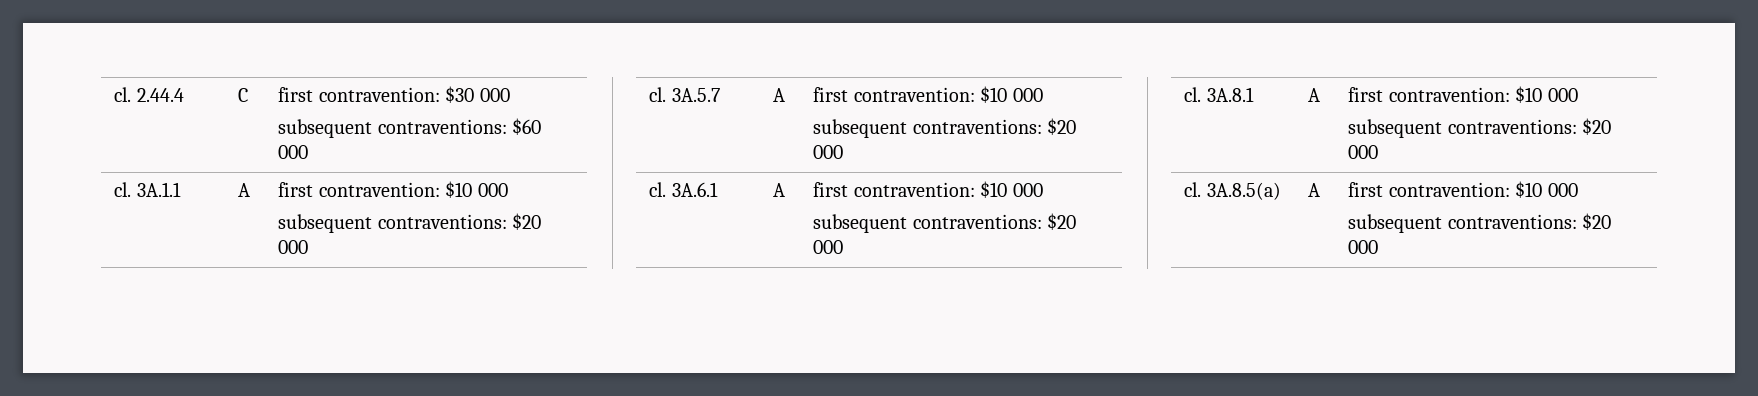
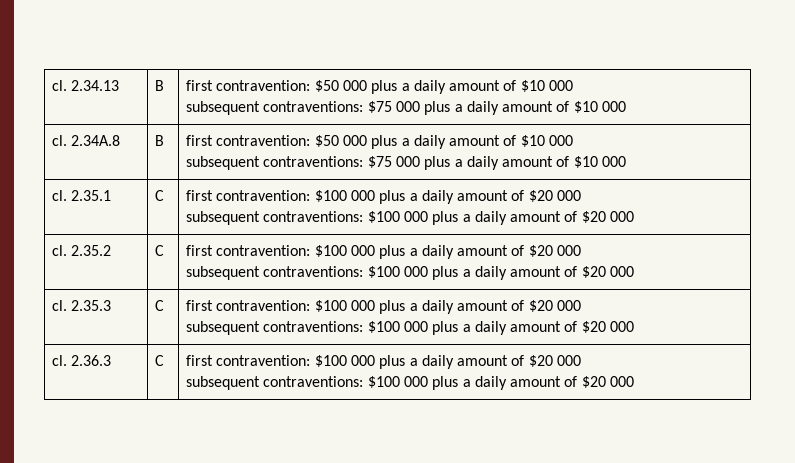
[114,87,184,102] [238,88,249,102] [278,86,510,103] [278,118,542,138] [278,145,309,159] [114,182,181,197] [238,183,251,197] [278,181,508,198] [278,213,542,233] [278,240,309,254] [649,87,720,102] [773,88,786,102] [813,86,1043,103] [813,118,1077,138] [813,145,844,159] [649,182,718,197] [773,183,786,197] [813,181,1043,198] [813,213,1077,233] [813,240,844,254] [1184,87,1254,102] [1308,88,1321,102] [1348,86,1578,103] [1348,118,1612,138] [1348,145,1379,159] [1184,182,1281,200] [1308,183,1321,197] [1348,181,1578,198] [1348,214,1577,233] cl. 2.44.4 | C | first contravention: $30 000 // subsequent contraventions: $60 000 // cl. 3A.1.1 | A | first contravention: $10 000 // subsequent contraventions: $20 000 // cl. 3A.5.7 | A | first contravention: $10 000 // subsequent contraventions: $20 000 // cl. 3A.6.1 | A | first contravention: $10 000 // subsequent contraventions: $20 000 // cl. 3A.8.1 | A | first contravention: $10 000 // subsequent contraventions: $20 000 // cl. 3A.8.5(a) | A | first contravention: $10 000 // subsequent contraventions: -> [51,80,120,91] [154,80,164,91] [185,80,574,94] [185,101,627,115] [51,135,121,146] [154,135,164,146] [185,135,574,149] [185,156,627,170] [51,190,112,201] [154,190,164,201] [185,190,582,204] [185,211,635,225] [51,245,112,256] [154,245,164,256] [185,245,582,259] [185,266,635,280] [51,300,112,311] [154,300,164,311] [185,300,582,314] [185,321,635,335] [51,355,112,366] [154,355,164,366] [185,355,582,369] [185,376,578,390] cl. 2.34.13 | B | first contravention: $50 000 plus a daily amount of $10 000 // subsequent contraventions: $75 000 plus a daily amount of $10 000 // cl. 2.34A.8 | B | first contravention: $50 000 plus a daily amount of $10 000 // subsequent contraventions: $75 000 plus a daily amount of $10 000 // cl. 2.35.1 | C | first contravention: $100 000 plus a daily amount of $20 000 // subsequent contraventions: $100 000 plus a daily amount of $20 000 // cl. 2.35.2 | C | first contravention: $100 000 plus a daily amount of $20 000 // subsequent contraventions: $100 000 plus a daily amount of $20 000 // cl. 2.35.3 | C | first contravention: $100 000 plus a daily amount of $20 000 // subsequent contraventions: $100 000 plus a daily amount of $20 000 // cl. 2.36.3 | C | first contravention: $100 000 plus a daily amount of $20 000 // subsequent contraventions: $100 000 plus a daily amount of

